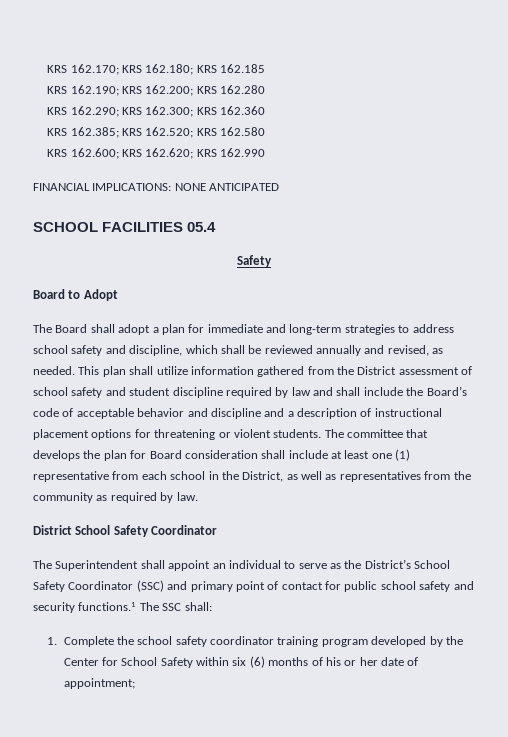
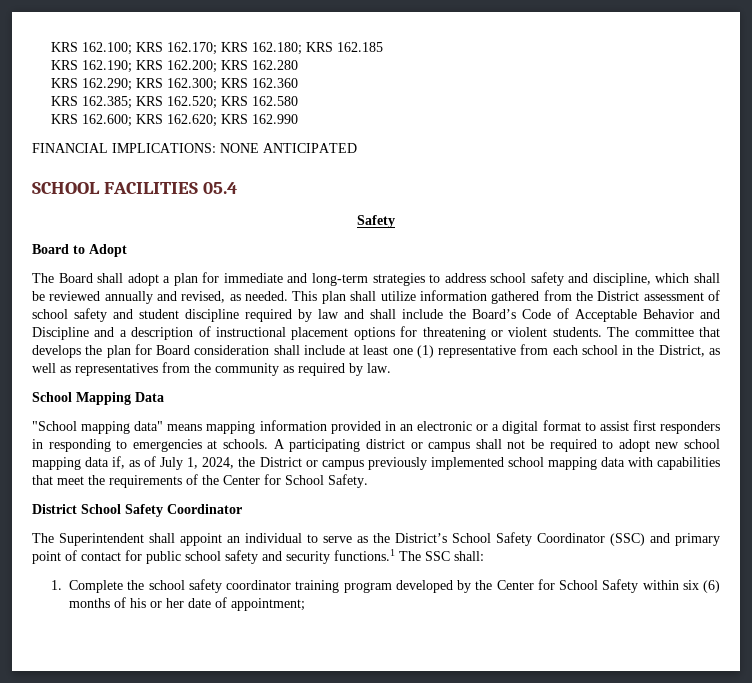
[47,65,68,73] KRS -> [50,42,163,55] KRS 162.100; KRS
[33,408,261,419] code of acceptable behavior and discipline -> [522,308,720,322] [32,327,89,340] Code of Acceptable Behavior and Discipline
(198, 496) none -> [32,392,164,405] [32,420,721,434] [32,439,720,452] [32,456,720,470] [32,474,368,488] // School Mapping Data // "School mapping data" means mapping information provided in an electronic or a digital format to assist first responders in responding to emergencies at schools. A participating district or campus shall not be required to adopt new school mapping data if, as of July 1, 2024, the District or campus previously implemented school mapping data with capabilities that meet the requirements of the Center for School Safety.

